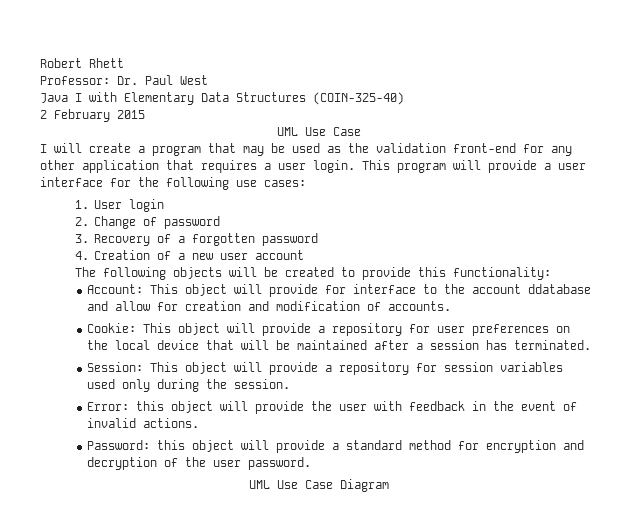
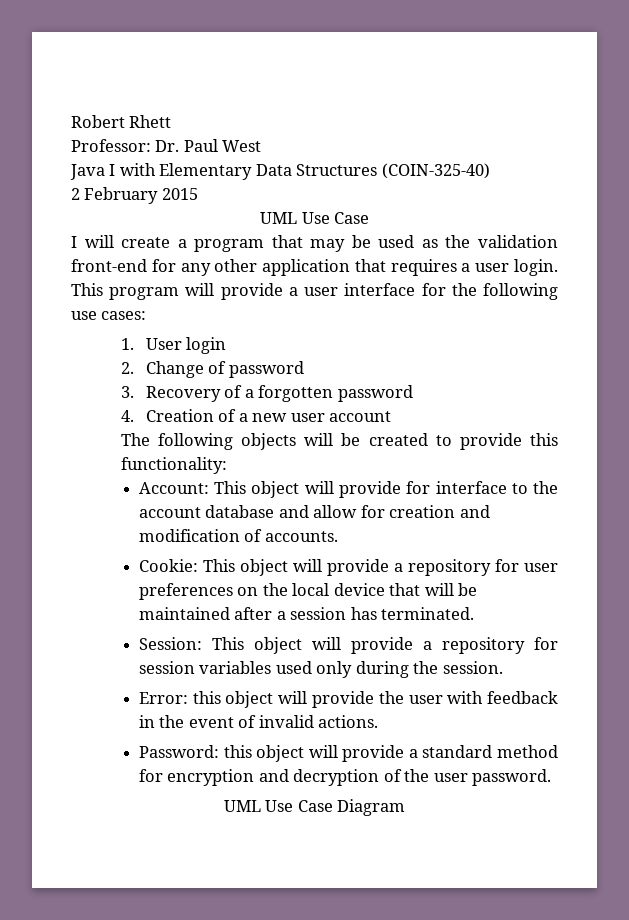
[528,284,592,294] ddatabase -> [205,505,275,518] database

